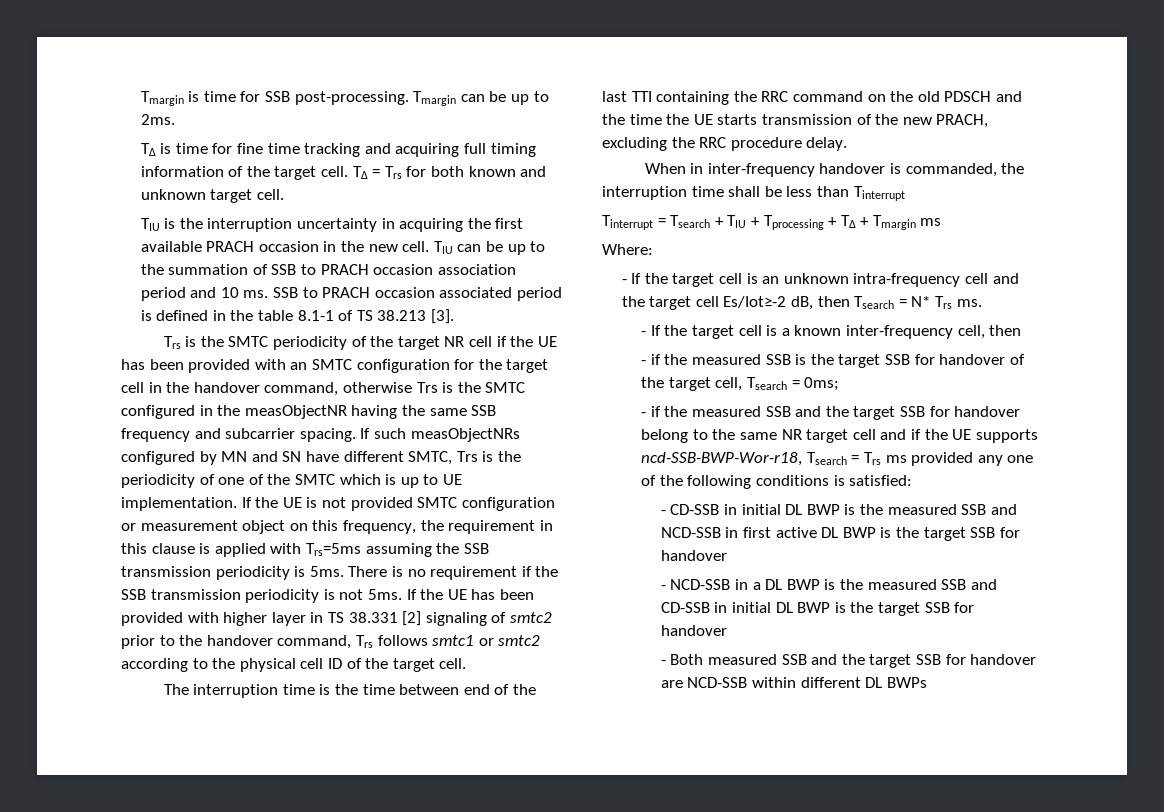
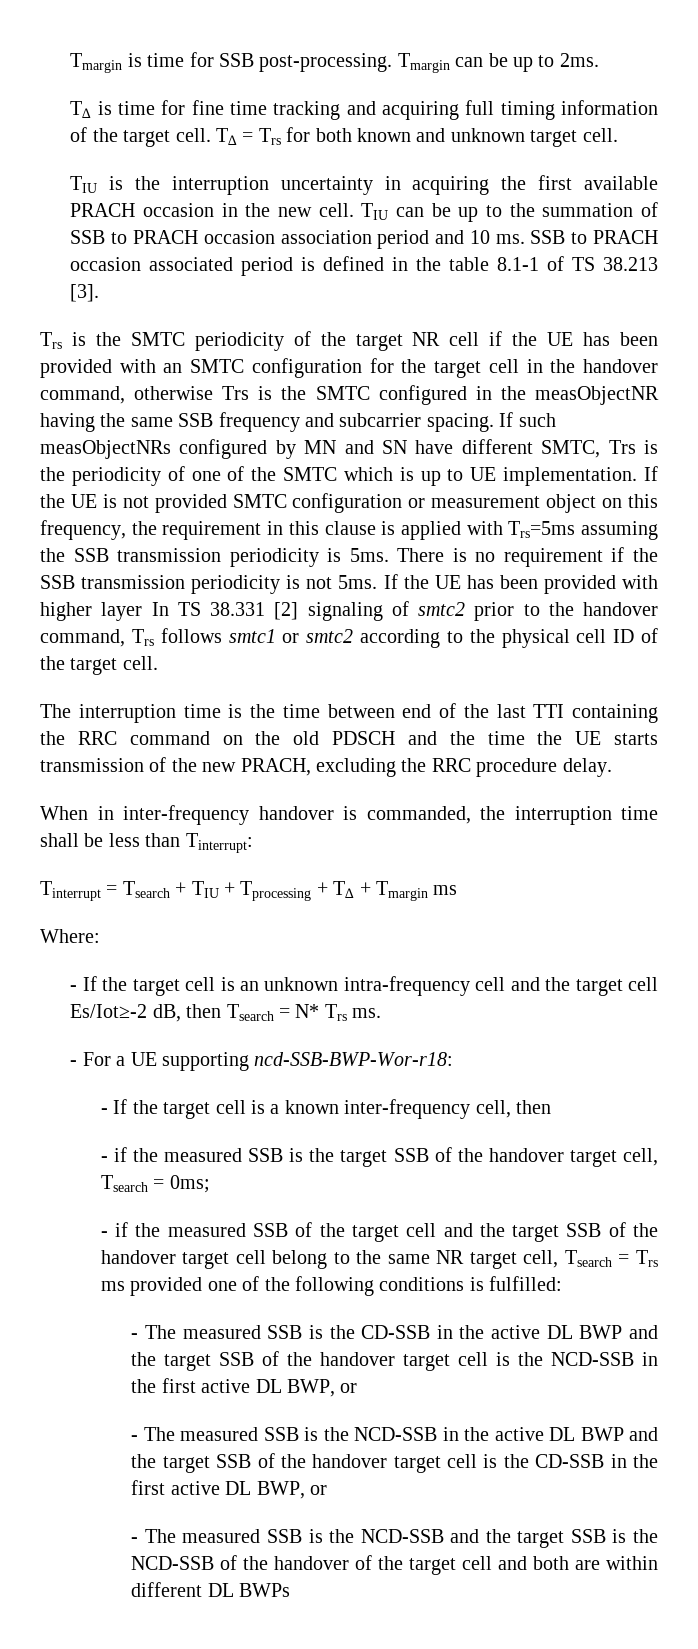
[310,612,324,623] in -> [151,602,169,616] In
[853,186,905,201] Tinterrupt -> [185,833,253,853] Tinterrupt:
(982, 303) none -> [70,1052,454,1071] // - For a UE supporting ncd-SSB-BWP-Wor-r18:
[914,354,1025,365] [641,377,665,388] for handover of the -> [434,1147,564,1162] of the handover
[795,406,1021,420] and the target SSB for handover -> [295,1222,658,1242] [100,1250,266,1269] of the target cell and the target SSB of the handover target cell
[852,429,1038,443] [641,452,803,466] cell and if the UE supports ncd-SSB-BWP-Wor-r18, -> [523,1250,559,1268] cell,
[977,455,1003,466] any -> (203, 1286) none
[849,475,913,486] [660,504,1017,515] [660,527,1020,541] [660,550,727,561] [660,579,997,590] [660,602,975,616] [660,625,727,636] [660,654,1037,668] [660,677,748,688] satisfied: // - CD-SSB in initial DL BWP is the measured SSB and NCD-SSB in first active DL BWP is the target SSB for handover // - NCD-SSB in a DL BWP is the measured SSB and CD-SSB in initial DL BWP is the target SSB for handover // - Both measured SSB and the target SSB for handover are NCD-SSB -> [489,1276,563,1291] [131,1325,658,1339] [131,1351,659,1371] [131,1378,358,1397] [131,1427,659,1441] [131,1453,659,1473] [131,1480,327,1499] [131,1529,659,1548] [131,1555,601,1575] fulfilled: // - The measured SSB is the CD-SSB in the active DL BWP and the target SSB of the handover target cell is the NCD-SSB in the first active DL BWP, or // - The measured SSB is the NCD-SSB in the active DL BWP and the target SSB of the handover target cell is the CD-SSB in the first active DL BWP, or // - The measured SSB is the NCD-SSB and the target SSB is the NCD-SSB of the handover of the target cell and both are

